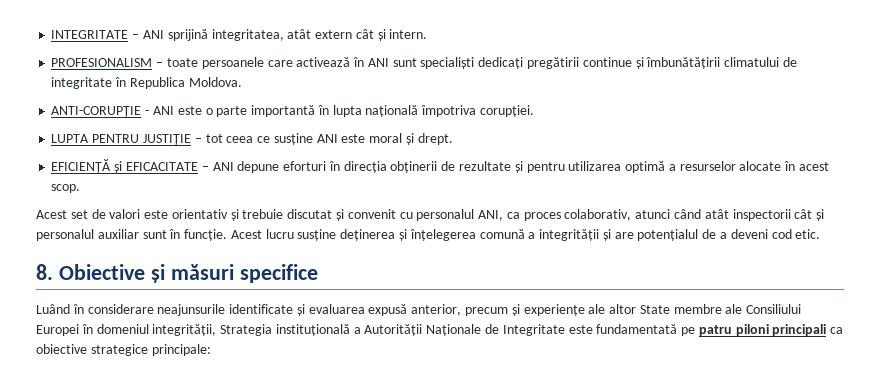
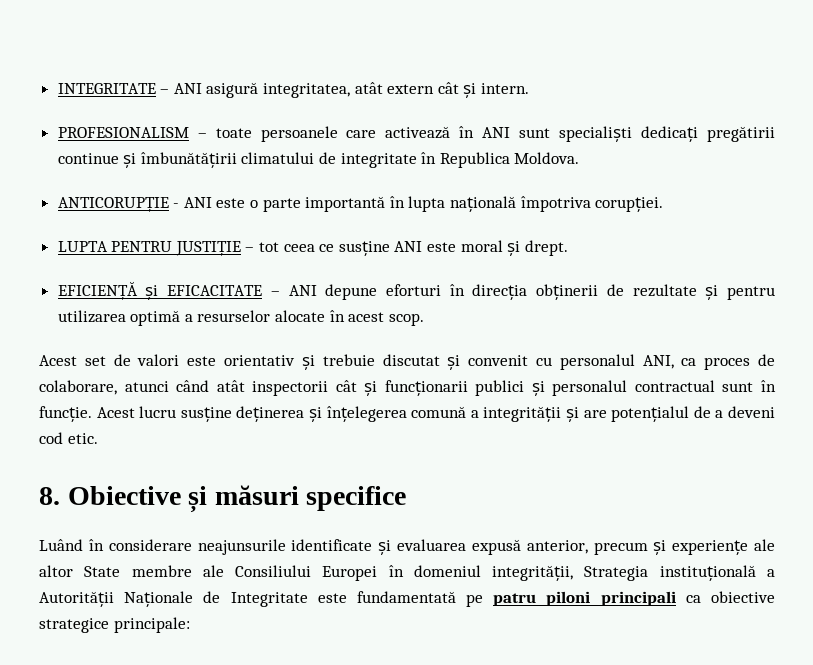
[167,29,208,41] sprijină -> [206,82,259,98] asigură
[51,106,142,117] ANTI-CORUPȚIE -> [57,197,169,212] ANTICORUPȚIE
[564,209,632,221] colaborativ, -> [758,354,775,366] [39,380,117,395] de colaborare,
[36,229,139,241] personalul auxiliar -> [384,380,715,396] funcționarii publici și personalul contractual

